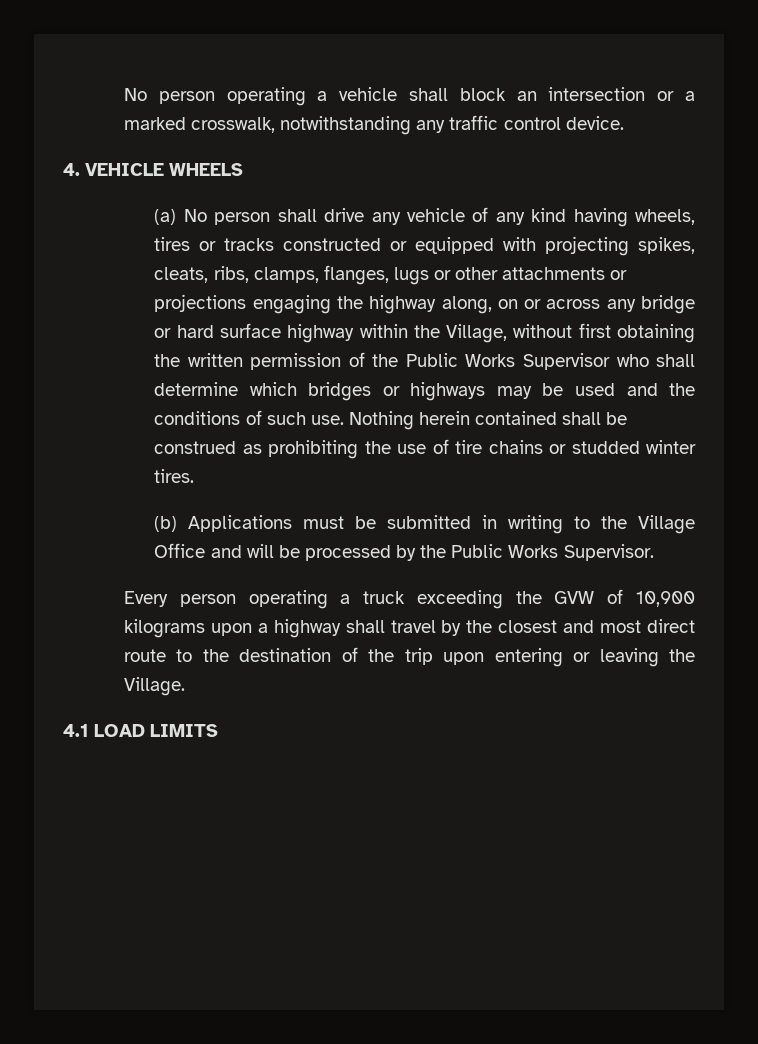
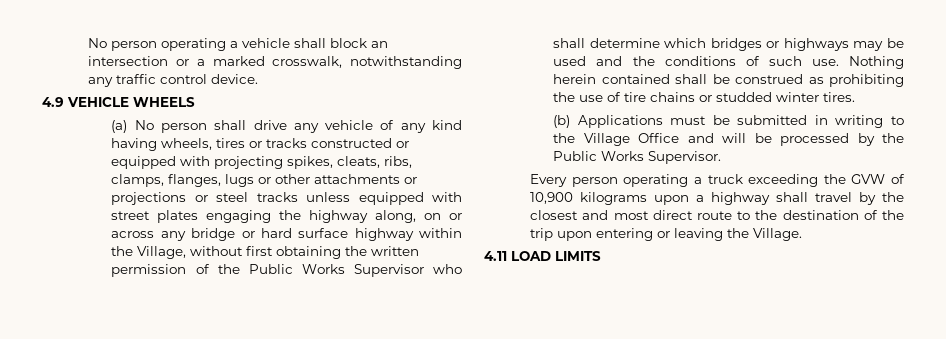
[63,163,80,176] 4. -> [42,97,64,107] 4.9
(247, 303) none -> [194,192,462,205] [111,210,199,223] or steel tracks unless equipped with street plates
[63,724,89,737] 4.1 -> [484,251,507,261] 4.11

